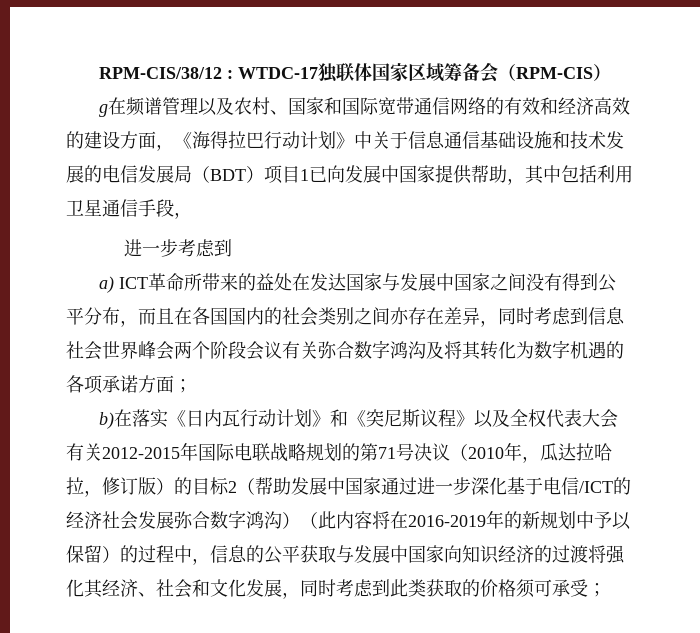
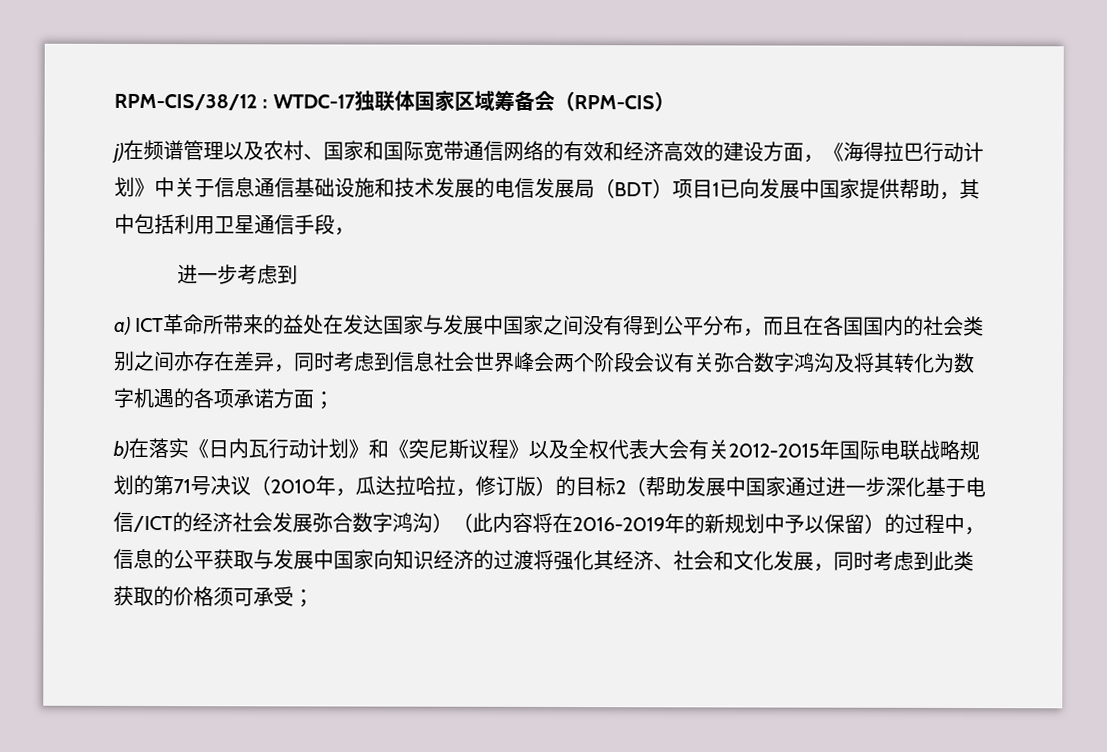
[99,104,109,117] g -> [112,142,124,163] j)

